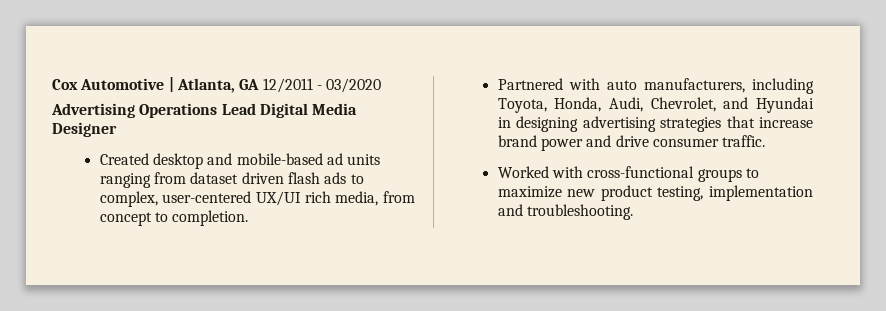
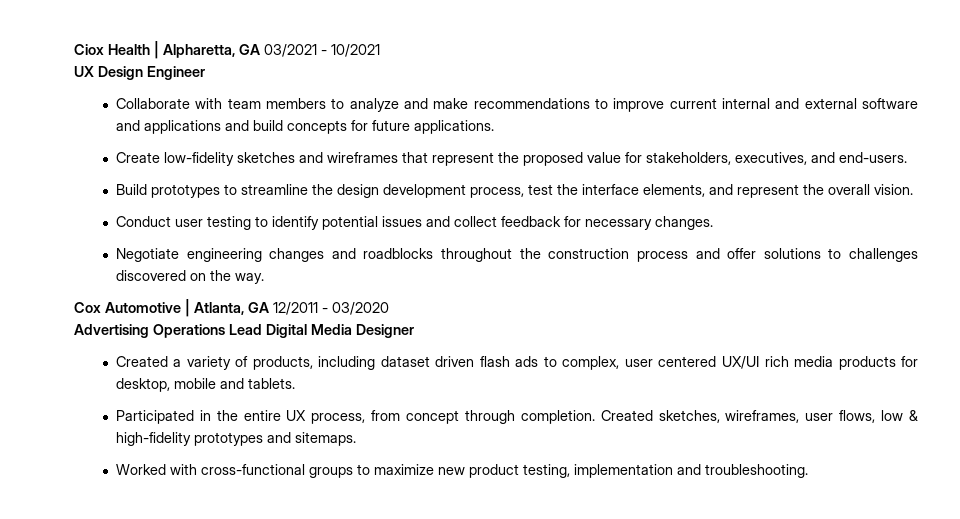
(52, 84) none -> [74,41,380,59] [74,66,205,80] [115,98,919,112] [115,120,494,134] [115,152,907,166] [115,184,913,198] [115,216,713,230] [115,248,918,262] [115,270,264,284] Ciox Health | Alpharetta, GA 03/2021 - 10/2021 // UX Design Engineer // Collaborate with team members to analyze and make recommendations to improve current internal and external software and applications and build concepts for future applications. // Create low-fidelity sketches and wireframes that represent the proposed value for stakeholders, executives, and end-users. // Build prototypes to streamline the design development process, test the interface elements, and represent the overall vision. // Conduct user testing to identify potential issues and collect feedback for necessary changes. // Negotiate engineering changes and roadblocks throughout the construction process and offer solutions to challenges discovered on the way. //
[153,153,381,169] [99,172,187,188] desktop and mobile-based ad units ranging from -> [173,356,376,370] a variety of products, including
[162,191,379,206] user-centered UX/UI rich media, -> [624,356,919,370] [115,378,295,392] [115,410,366,424] user centered UX/UI rich media products for desktop, mobile and tablets. // Participated in the entire UX process,
[155,212,169,222] to -> [464,410,515,424] through
[497,78,814,94] [497,97,814,113] [497,116,813,132] [497,135,766,151] // Partnered with auto manufacturers, including Toyota, Honda, Audi, Chevrolet, and Hyundai in designing advertising strategies that increase brand power and drive consumer traffic. -> [600,410,919,423] [115,432,356,446] Created sketches, wireframes, user flows, low & high-fidelity prototypes and sitemaps.

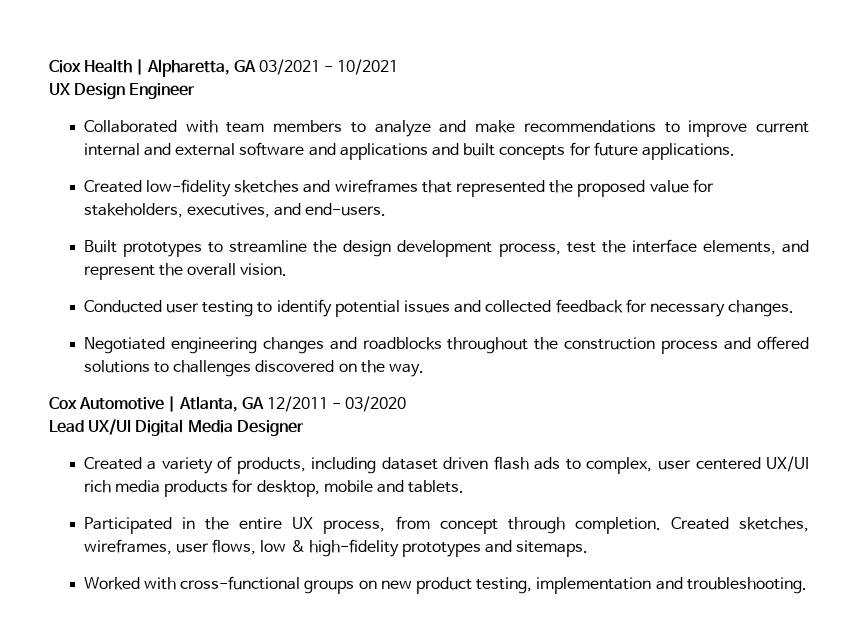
[115,98,190,109] Collaborate -> [83,120,177,133] Collaborated
[252,120,283,131] build -> [463,143,496,156] built
[115,152,160,163] Create -> [83,180,142,193] Created
[431,152,494,166] represent -> [456,180,546,197] represented
[115,184,147,195] Build -> [83,240,117,253] Built
[115,216,171,227] Conduct -> [83,300,162,313] Conducted
[453,216,497,227] collect -> [485,300,552,313] collected
[115,248,179,262] Negotiate -> [83,337,165,354] Negotiated
[727,248,757,259] offer -> [756,336,809,350] offered
[74,324,262,338] Advertising Operations Lead -> [49,419,132,435] Lead UX/UI
[356,464,434,475] to maximize -> [358,580,377,589] on

